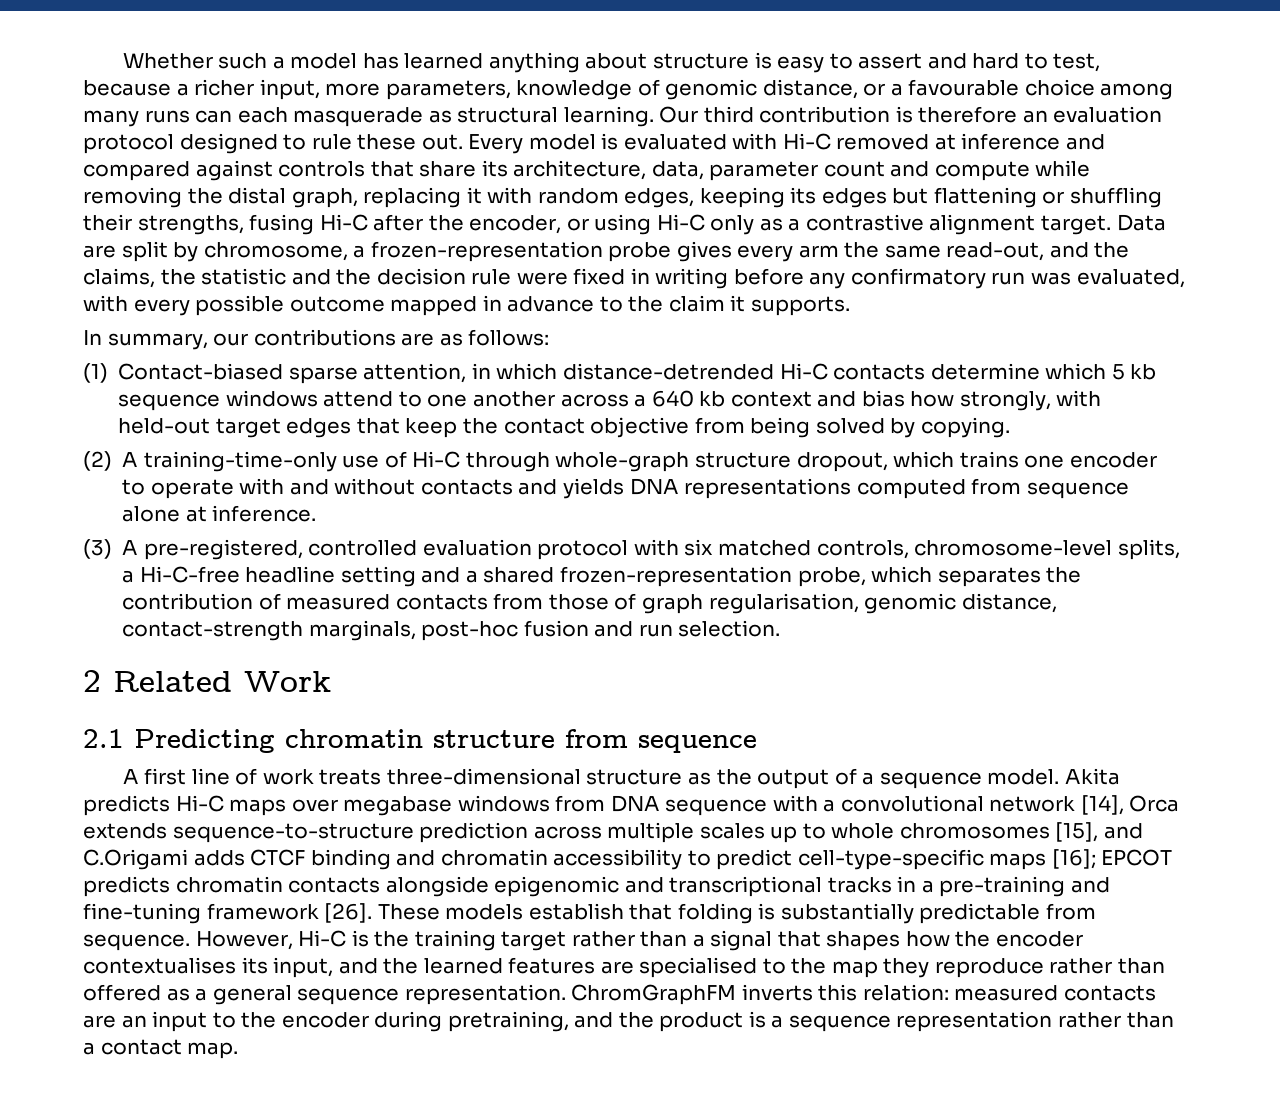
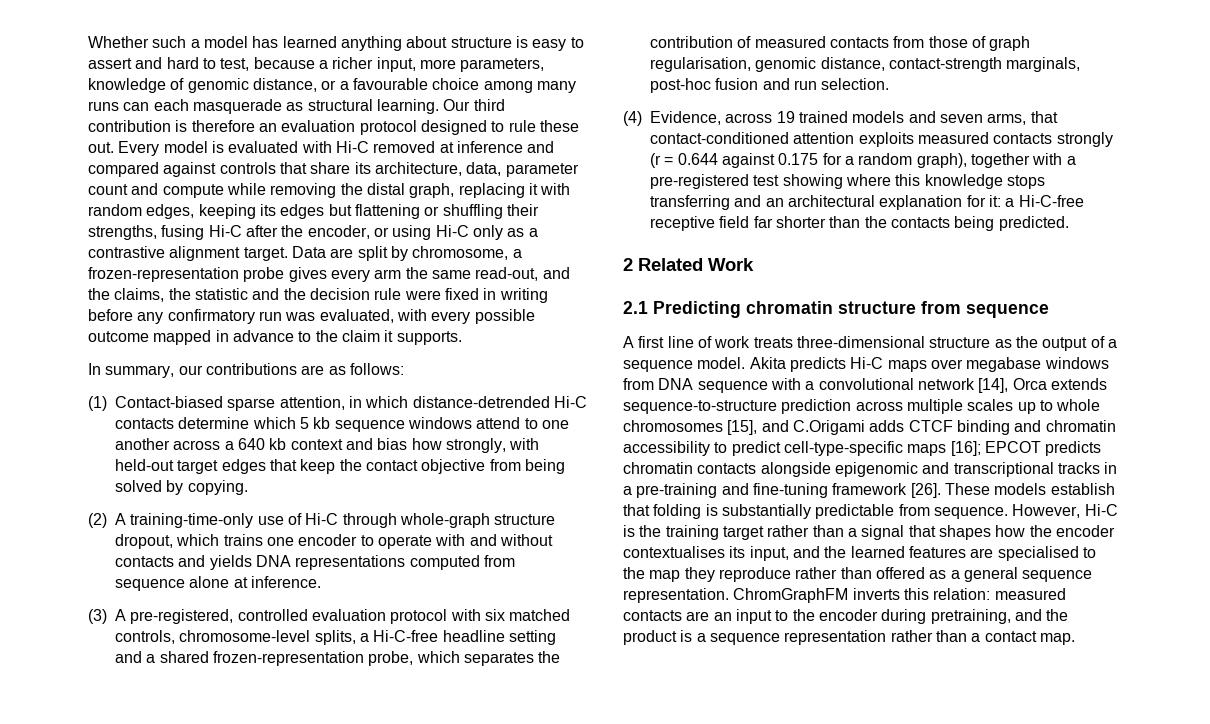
(781, 628) none -> [623,111,1058,126] [650,132,1113,147] [650,153,1076,168] [650,174,1045,189] [650,195,1084,210] [650,216,1069,231] // (4) Evidence, across 19 trained models and seven arms, that contact-conditioned attention exploits measured contacts strongly (r = 0.644 against 0.175 for a random graph), together with a pre-registered test showing where this knowledge stops transferring and an architectural explanation for it: a Hi-C-free receptive field far shorter than the contacts being predicted.

